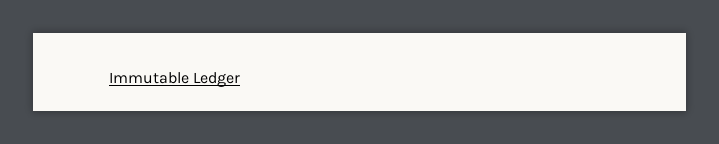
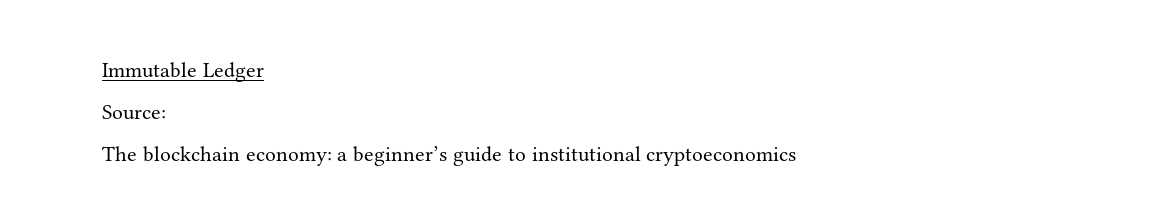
(241, 79) none -> [102,105,166,120] [102,146,797,166] // Source: // The blockchain economy: a beginner’s guide to institutional cryptoeconomics

